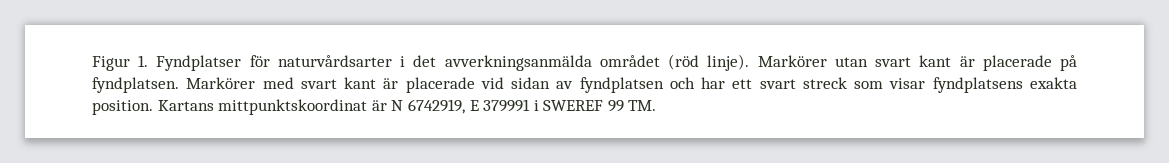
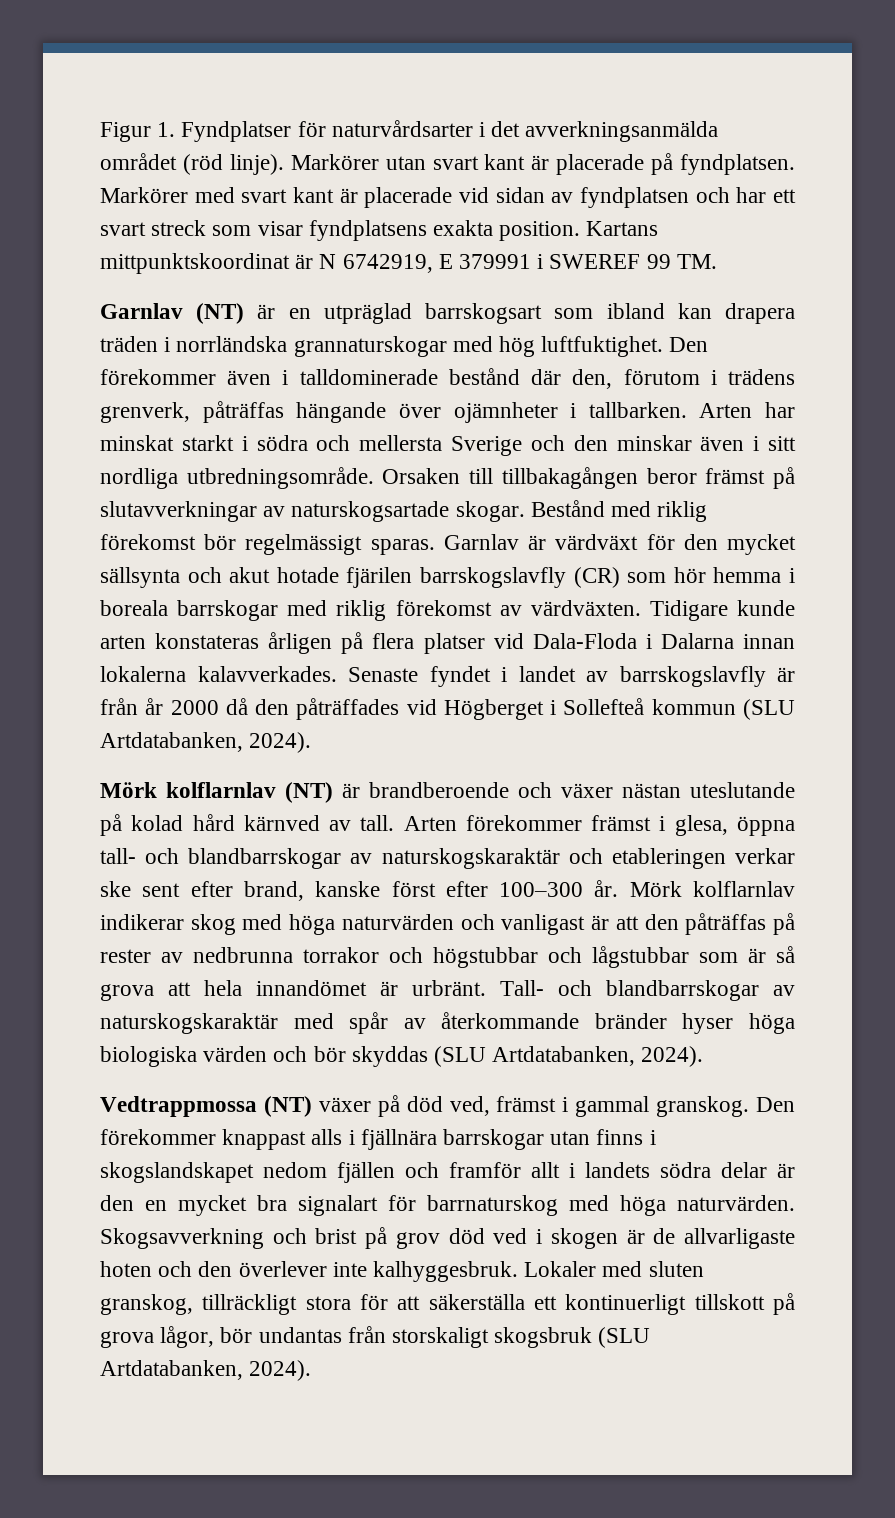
(657, 105) none -> [100,303,795,324] [100,336,709,357] [100,368,795,389] [100,401,795,423] [100,435,797,456] [100,467,795,489] [100,500,708,522] [100,534,796,555] [100,567,796,588] [100,600,795,621] [100,632,796,654] [100,666,795,687] [100,698,795,720] [100,732,312,753] [100,782,795,803] [100,814,795,836] [100,848,795,869] [100,880,795,901] [100,913,796,935] [100,946,795,968] [100,980,795,1001] [100,1012,795,1034] [100,1046,704,1067] [100,1095,795,1117] [100,1129,656,1150] [100,1162,795,1183] [100,1195,795,1216] [100,1227,796,1249] [100,1261,704,1282] [100,1293,795,1315] [100,1326,651,1348] [100,1360,312,1381] // Garnlav (NT) är en utpräglad barrskogsart som ibland kan drapera träden i norrländska grannaturskogar med hög luftfuktighet. Den förekommer även i talldominerade bestånd där den, förutom i trädens grenverk, påträffas hängande över ojämnheter i tallbarken. Arten har minskat starkt i södra och mellersta Sverige och den minskar även i sitt nordliga utbredningsområde. Orsaken till tillbakagången beror främst på slutavverkningar av naturskogsartade skogar. Bestånd med riklig förekomst bör regelmässigt sparas. Garnlav är värdväxt för den mycket sällsynta och akut hotade fjärilen barrskogslavfly (CR) som hör hemma i boreala barrskogar med riklig förekomst av värdväxten. Tidigare kunde arten konstateras årligen på flera platser vid Dala-Floda i Dalarna innan lokalerna kalavverkades. Senaste fyndet i landet av barrskogslavfly är från år 2000 då den påträffades vid Högberget i Sollefteå kommun (SLU Artdatabanken, 2024). // Mörk kolflarnlav (NT) är brandberoende och växer nästan uteslutande på kolad hård kärnved av tall. Arten förekommer främst i glesa, öppna tall- och blandbarrskogar av naturskogskaraktär och etableringen verkar ske sent efter brand, kanske först efter 100–300 år. Mörk kolflarnlav indikerar skog med höga naturvärden och vanligast är att den påträffas på rester av nedbrunna torrakor och högstubbar och lågstubbar som är så grova att hela innandömet är urbränt. Tall- och blandbarrskogar av naturskogskaraktär med spår av återkommande bränder hyser höga biologiska värden och bör skyddas (SLU Artdatabanken, 2024). // Vedtrappmossa (NT) växer på död ved, främst i gammal granskog. Den förekommer knappast alls i fjällnära barrskogar utan finns i skogslandskapet nedom fjällen och framför allt i landets södra delar är den en mycket bra signalart för barrnaturskog med höga naturvärden. Skogsavverkning och brist på grov död ved i skogen är de allvarligaste hoten och den överlever inte kalhyggesbruk. Lokaler med sluten granskog, tillräckligt stora för att säkerställa ett kontinuerligt tillskott på grova lågor, bör undantas från storskaligt skogsbruk (SLU Artdatabanken, 2024).

